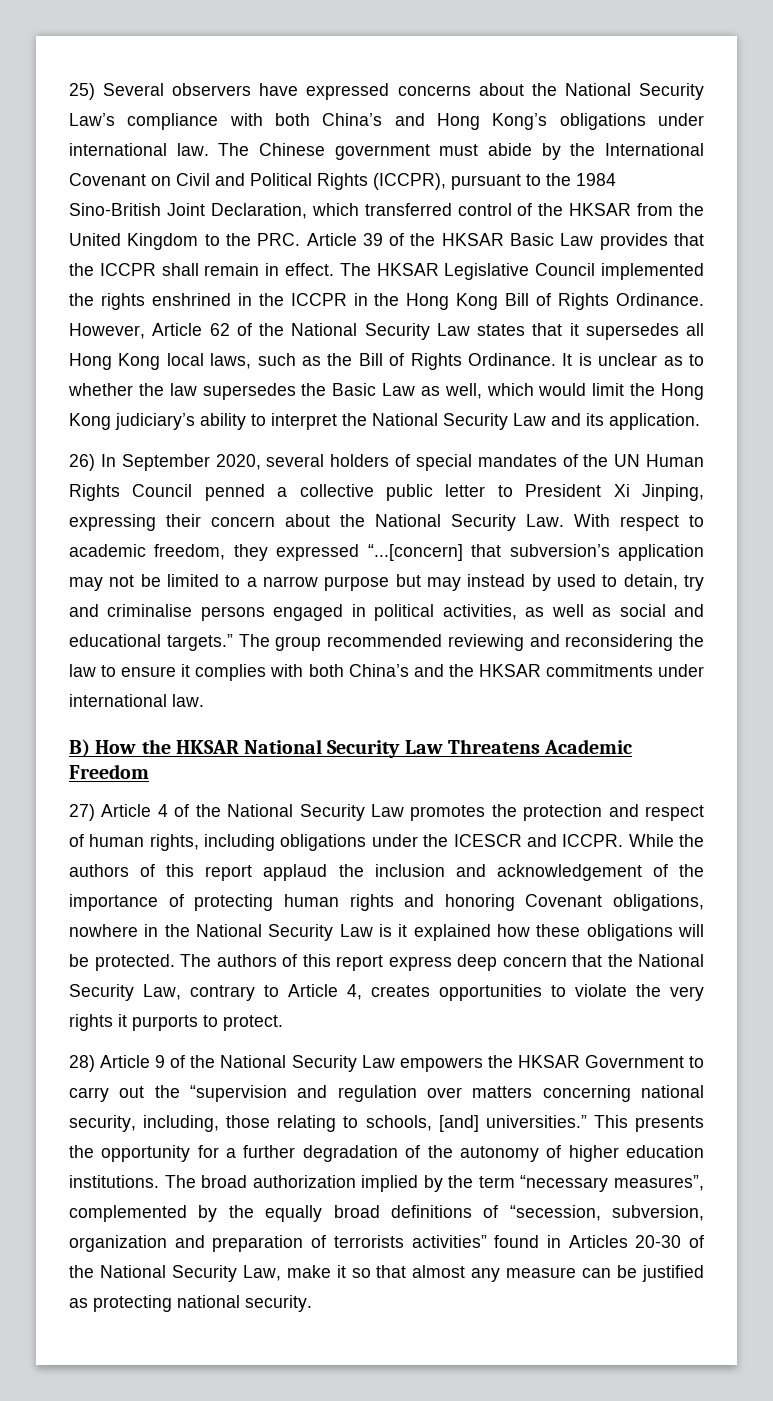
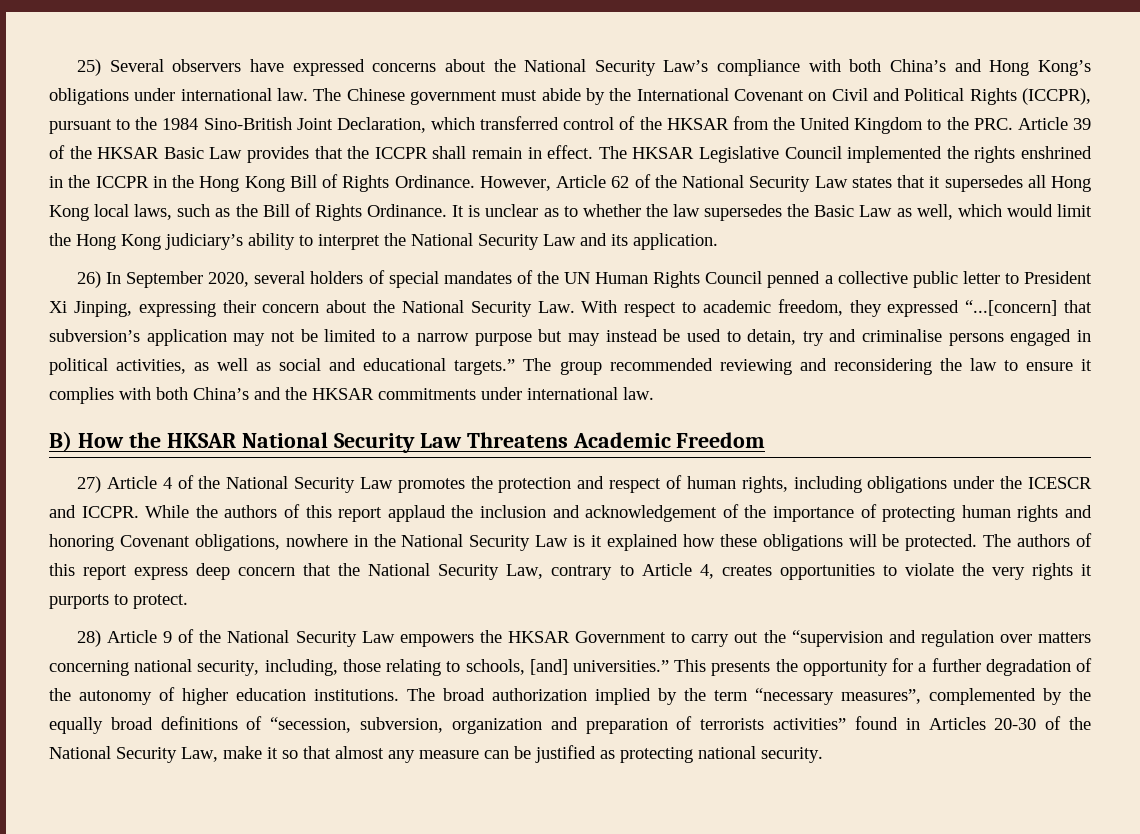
[531,574,551,591] by -> [663,329,681,342] be

